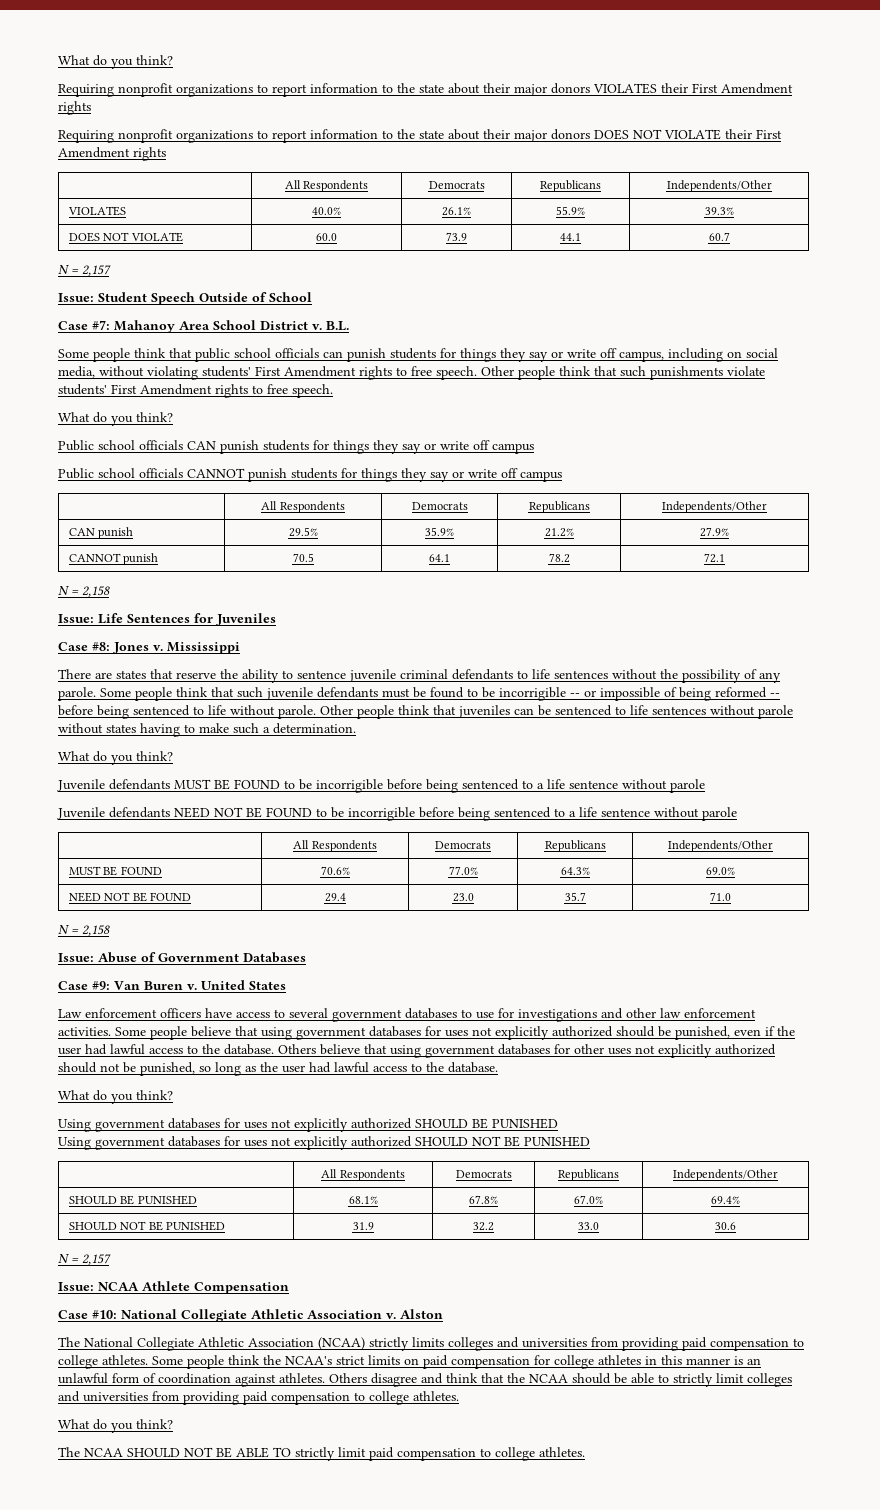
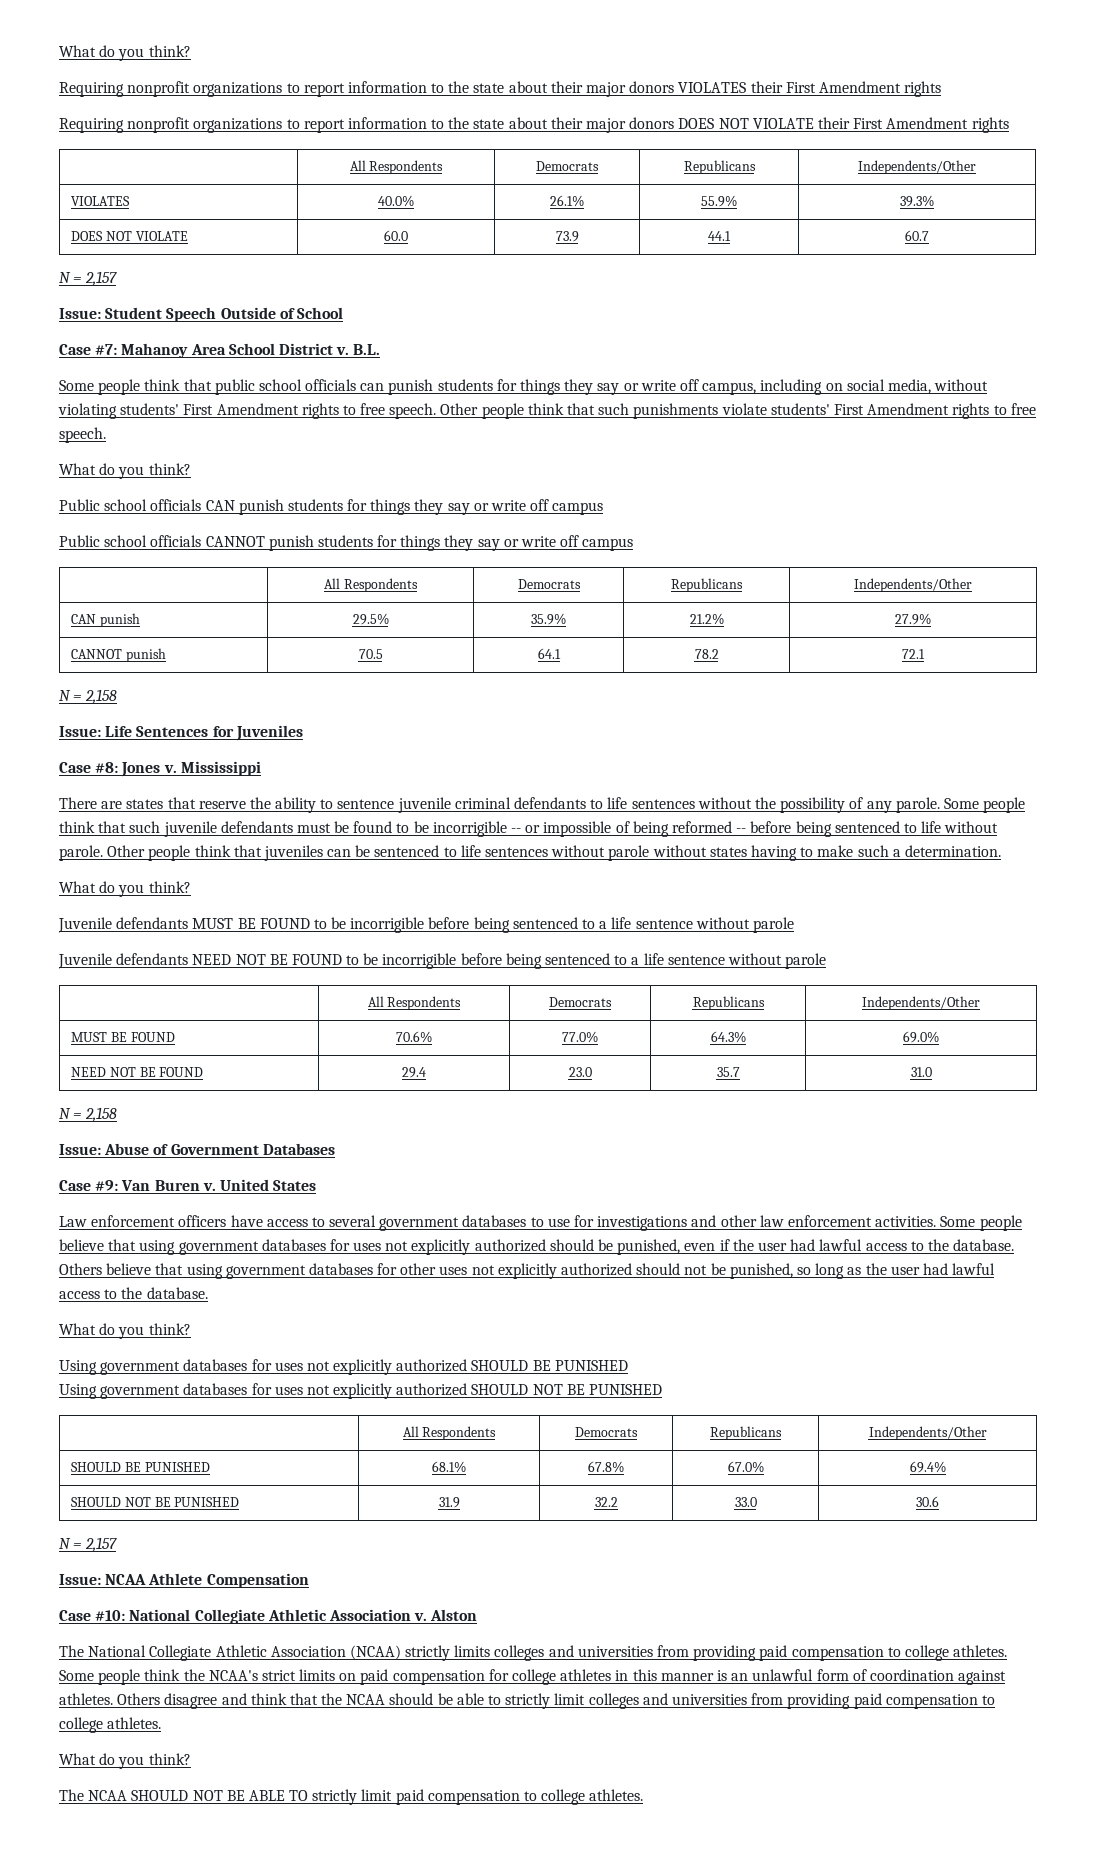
[710,892,731,901] 71.0 -> [910,1067,932,1077] 31.0

